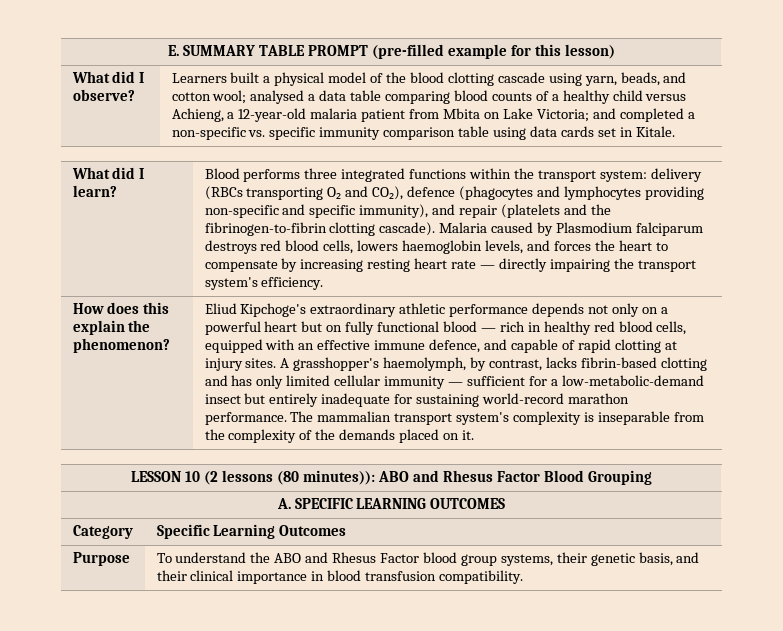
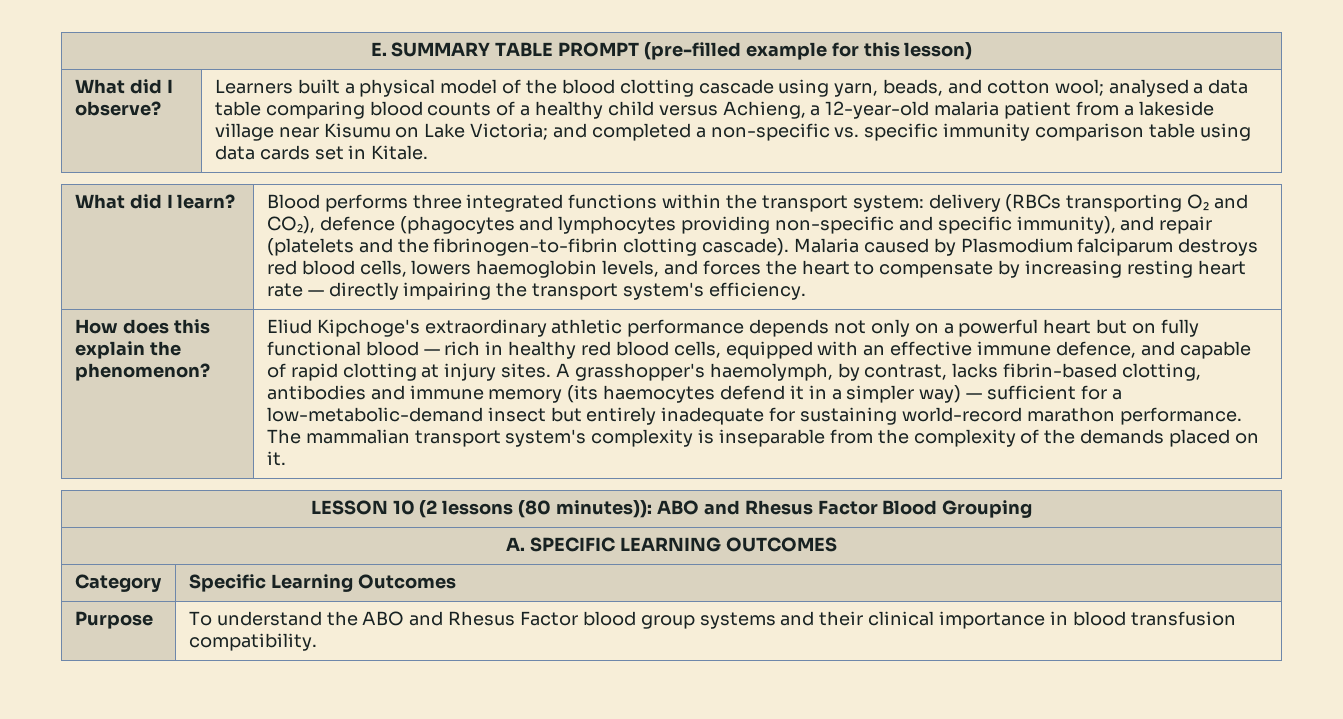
[443,108,481,119] Mbita -> [1123,101,1214,116] [214,123,391,141] a lakeside village near Kisumu
[660,357,707,371] [204,375,446,389] clotting and has only limited cellular immunity -> [1122,363,1202,381] [266,385,962,403] clotting, antibodies and immune memory (its haemocytes defend it in a simpler way)
[500,552,673,566] systems, their genetic basis, -> [699,612,776,629] systems

